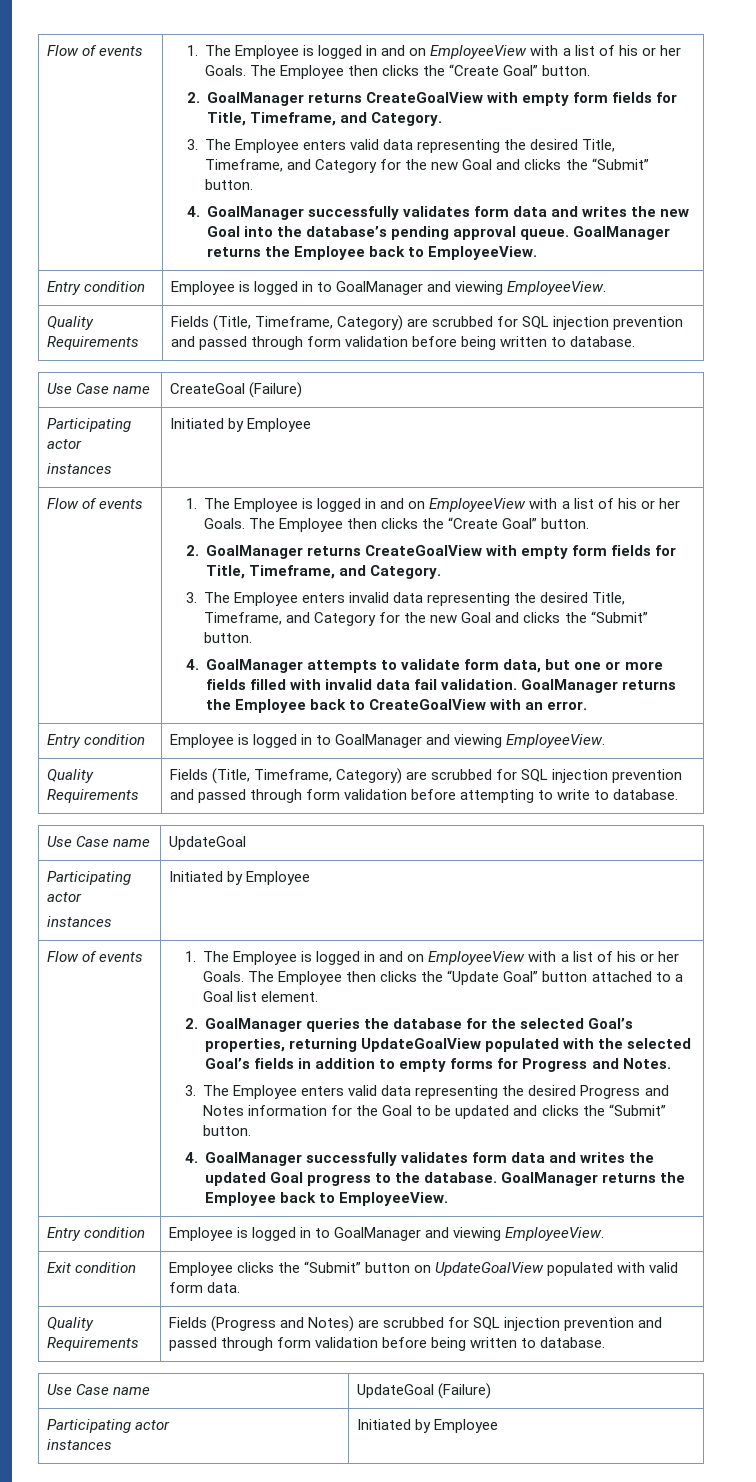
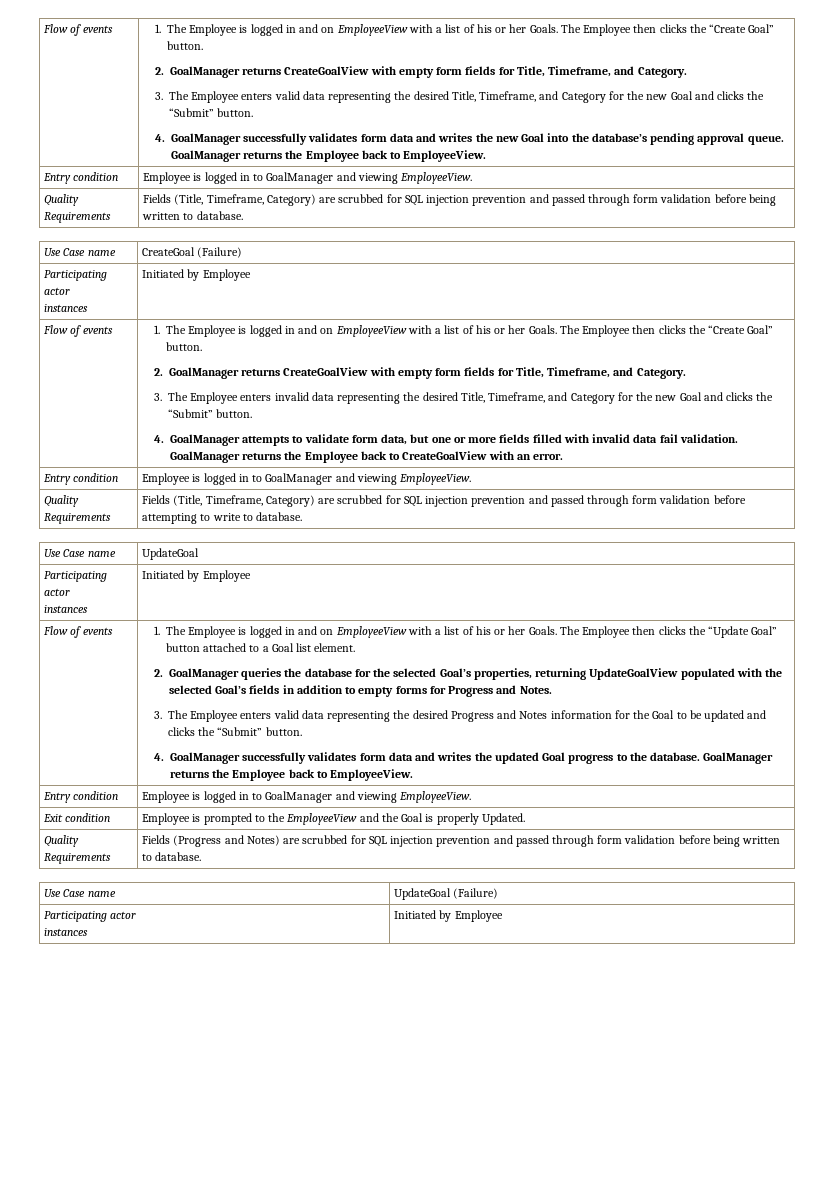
[236,1261,678,1276] [168,1282,240,1293] clicks the “Submit” button on UpdateGoalView populated with valid form data. -> [192,813,525,825] is prompted to the EmployeeView and the Goal is properly Updated.

